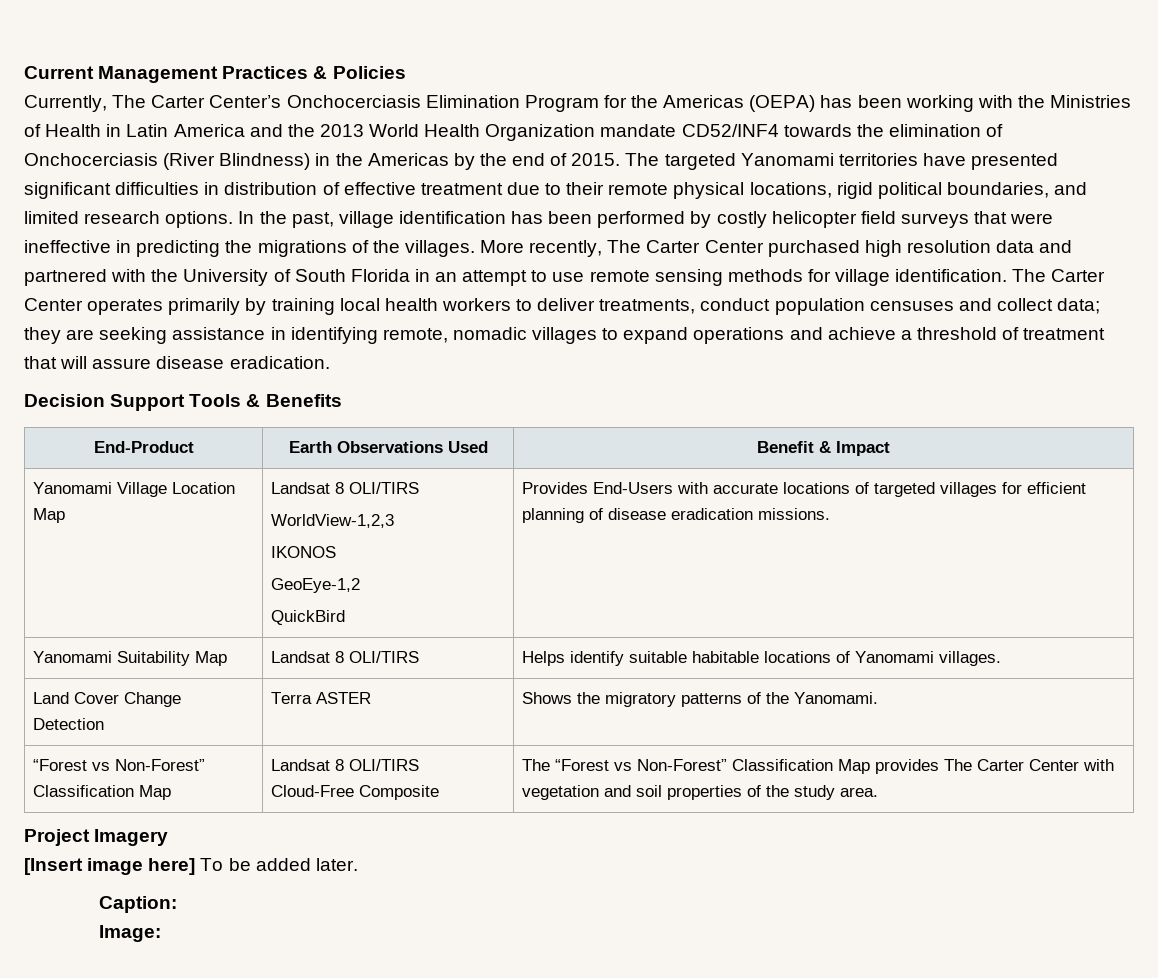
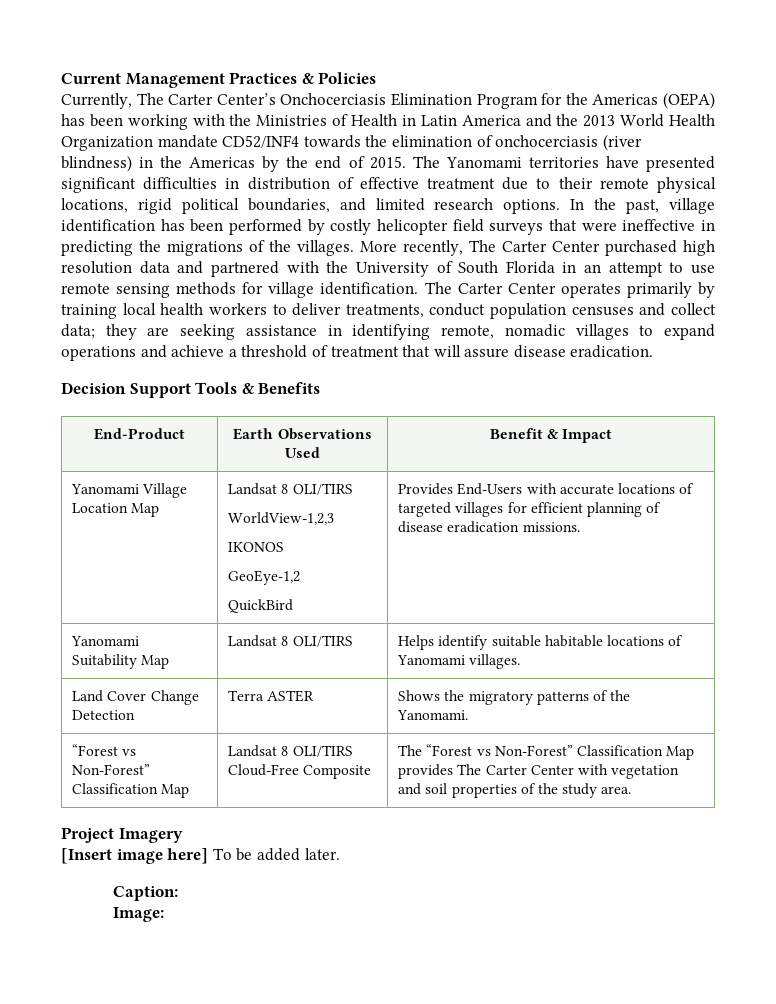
[24,153,311,170] Onchocerciasis (River Blindness) -> [495,134,642,151] [61,155,132,172] onchocerciasis (river blindness)
[664,153,736,170] targeted -> (440, 162) none

